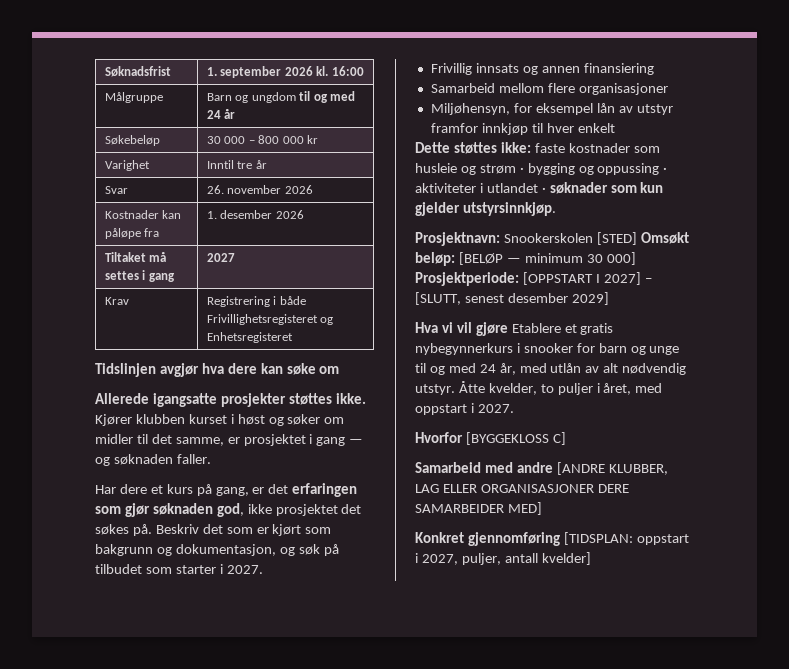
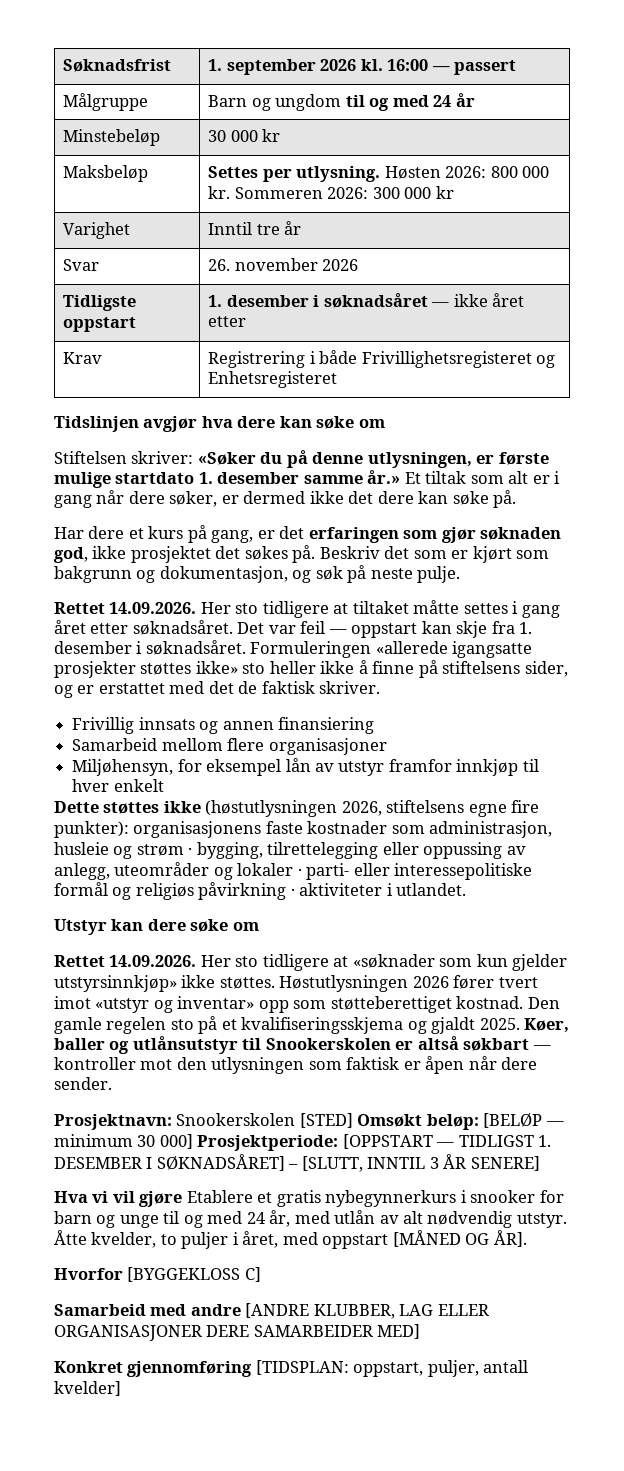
(364, 71) none -> [431,60,517,75] — passert
[104,135,160,146] Søkebeløp -> [63,129,161,146] Minstebeløp
[248,135,280,144] – 800 -> [262,129,281,142] [63,165,149,182] [208,166,550,182] [208,186,400,199] kr // Maksbeløp | Settes per utlysning. Høsten 2026: 800 000 kr. Sommeren 2026: 300
[104,210,182,219] [104,228,160,239] [206,210,304,219] [104,252,167,262] [104,270,175,282] [206,253,235,262] Kostnader kan påløpe fra | 1. desember 2026 // Tiltaket må settes i gang | 2027 -> [63,295,137,311] [63,317,137,332] [208,293,525,308] [208,316,247,327] Tidligste oppstart | 1. desember i søknadsåret — ikke året etter
[95,393,366,407] [95,414,345,426] [95,434,364,446] [95,454,211,466] Allerede igangsatte prosjekter støttes ikke. Kjører klubben kurset i høst og søker om midler til det samme, er prosjektet i gang — og søknaden faller. -> [54,450,549,468] [54,470,561,488] [54,490,517,508] Stiftelsen skriver: «Søker du på denne utlysningen, er første mulige startdato 1. desember samme år.» Et tiltak som alt er i gang når dere søker, er dermed ikke det dere kan søke på.
[95,564,263,574] tilbudet som starter i 2027. -> [370,566,461,583] [54,600,560,618] [54,620,533,638] [54,640,533,658] [54,660,568,678] [54,681,381,698] neste pulje. // Rettet 14.09.2026. Her sto tidligere at tiltaket måtte settes i gang året etter søknadsåret. Det var feil — oppstart kan skje fra 1. desember i søknadsåret. Formuleringen «allerede igangsatte prosjekter støttes ikke» sto heller ikke å finne på stiftelsens sider, og er erstattet med det de faktisk skriver.
[500,142,531,153] ikke: -> [163,800,540,817] [54,821,262,838] ikke (høstutlysningen 2026, stiftelsens egne fire punkter): organisasjonens
(660, 149) none -> [429,821,553,838] administrasjon,
[527,163,668,175] [415,182,664,194] [415,202,556,216] bygging og oppussing · aktiviteter i utlandet · søknader som kun gjelder utstyrsinnkjøp. -> [196,842,526,859] [54,862,533,880] [54,882,467,900] [54,919,259,935] [54,954,568,971] [54,975,538,992] [54,996,560,1013] [54,1016,570,1034] [54,1036,551,1054] [54,1056,538,1074] [54,1077,112,1090] bygging, tilrettelegging eller oppussing av anlegg, uteområder og lokaler · parti- eller interessepolitiske formål og religiøs påvirkning · aktiviteter i utlandet. // Utstyr kan dere søke om // Rettet 14.09.2026. Her sto tidligere at «søknader som kun gjelder utstyrsinnkjøp» ikke støttes. Høstutlysningen 2026 fører tvert imot «utstyr og inventar» opp som støtteberettiget kostnad. Den gamle regelen sto på et kvalifiseringsskjema og gjaldt 2025. Køer, baller og utlånsutstyr til Snookerskolen er altså søkbart — kontroller mot den utlysningen som faktisk er åpen når dere sender.
[595,272,652,285] [415,292,609,305] I 2027] – [SLUTT, senest desember 2029] -> [436,1135,552,1147] [54,1154,540,1172] — TIDLIGST 1. DESEMBER I SØKNADSÅRET] – [SLUTT, INNTIL 3 ÅR SENERE]
[470,403,514,413] i 2027. -> [392,1230,527,1247] [MÅNED OG ÅR].
[636,534,689,545] [415,553,458,565] oppstart i 2027, -> [353,1362,424,1377] oppstart,

